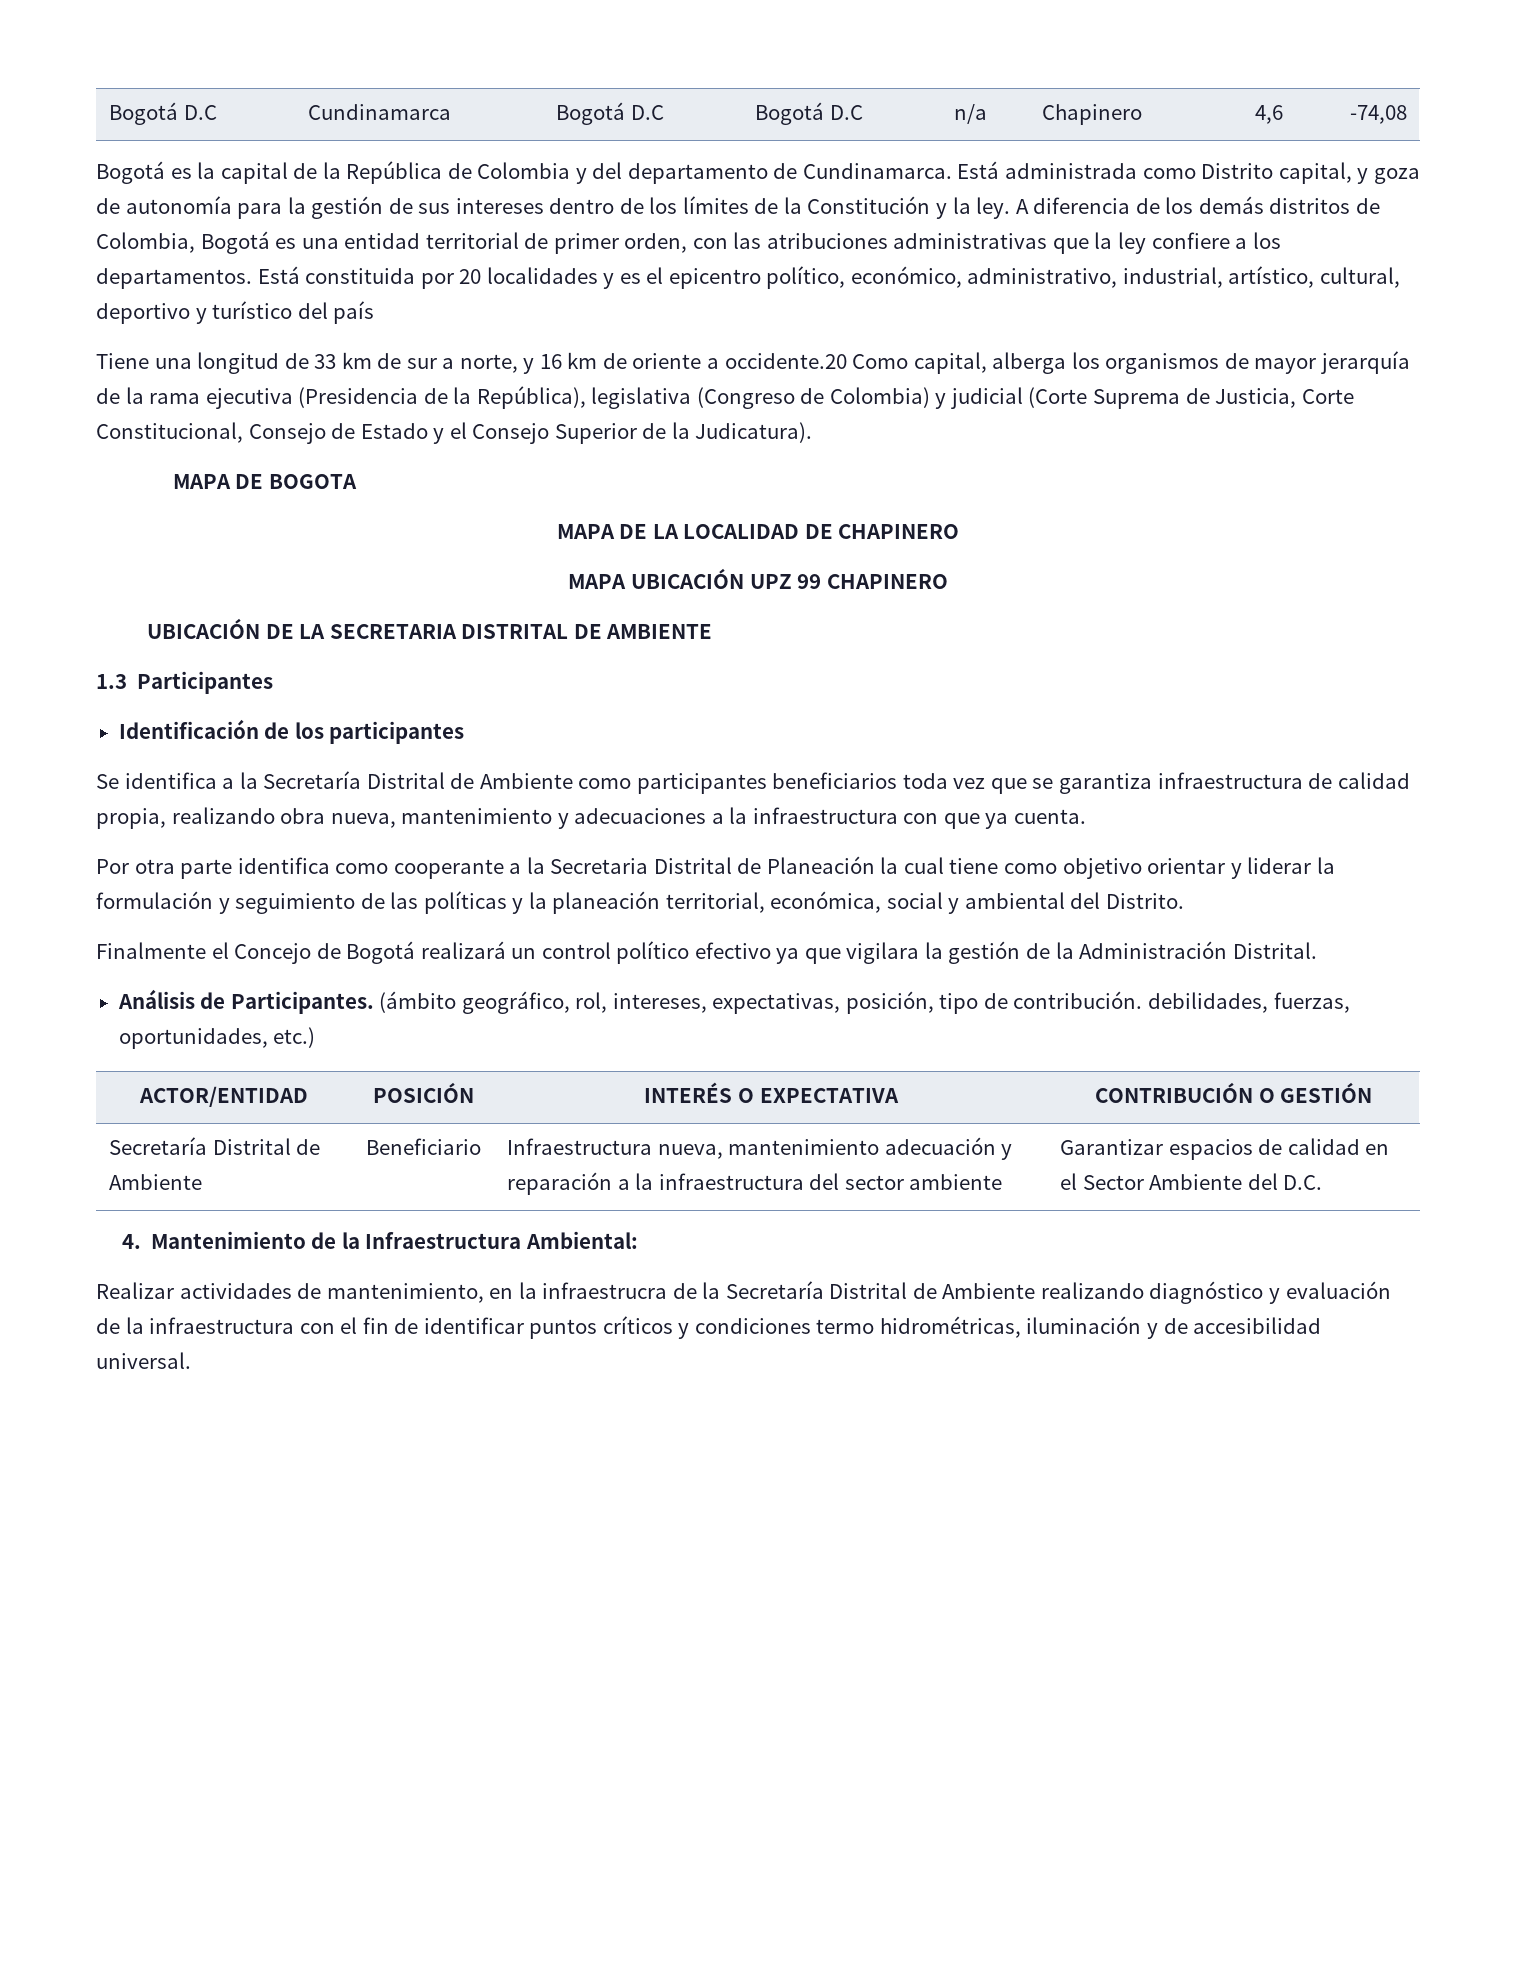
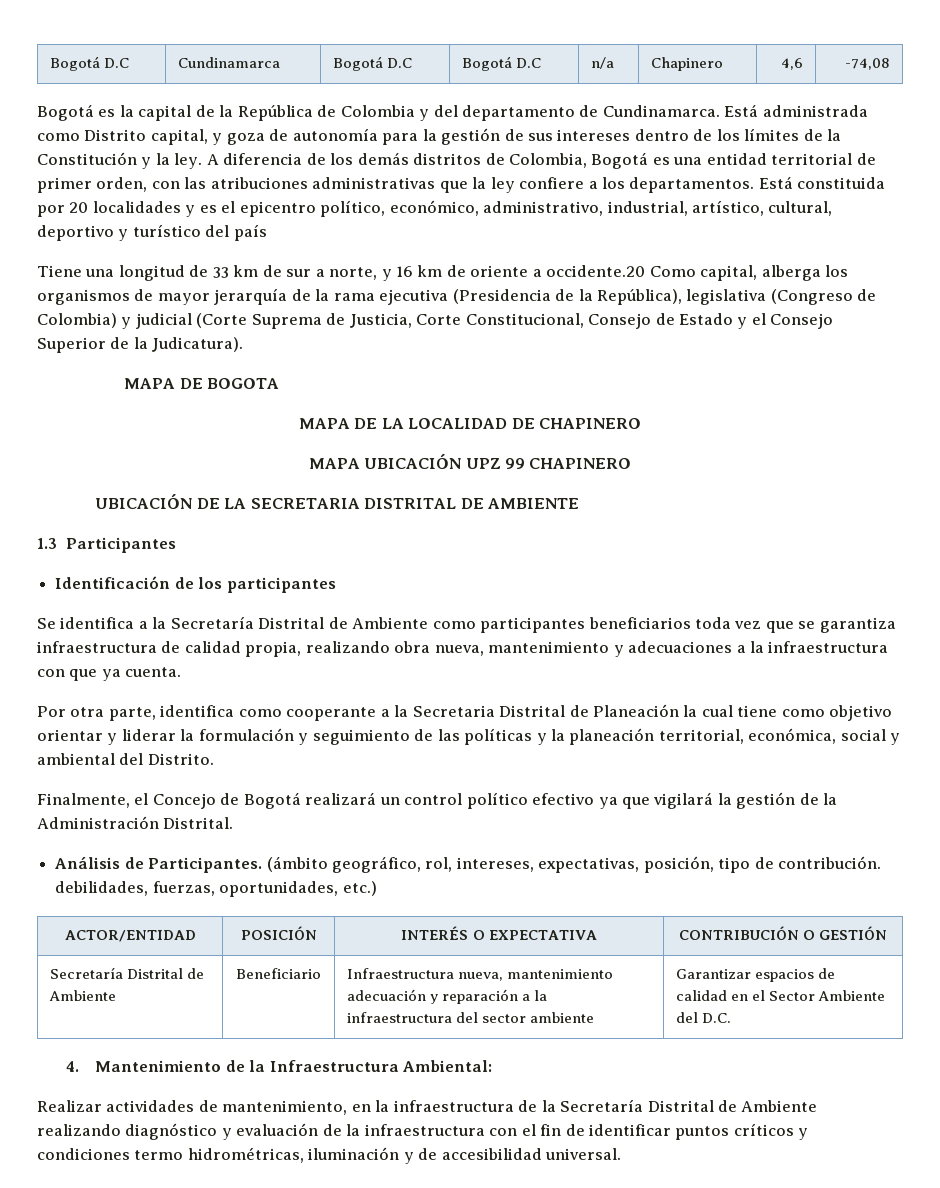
[180,859,233,879] parte -> [108,707,156,721] parte,
[96,942,206,959] Finalmente -> [37,793,130,808] Finalmente,
[846,942,920,964] vigilara -> [653,792,714,809] vigilará
[542,1282,668,1299] infraestrucra -> [393,1100,514,1112] infraestructura

